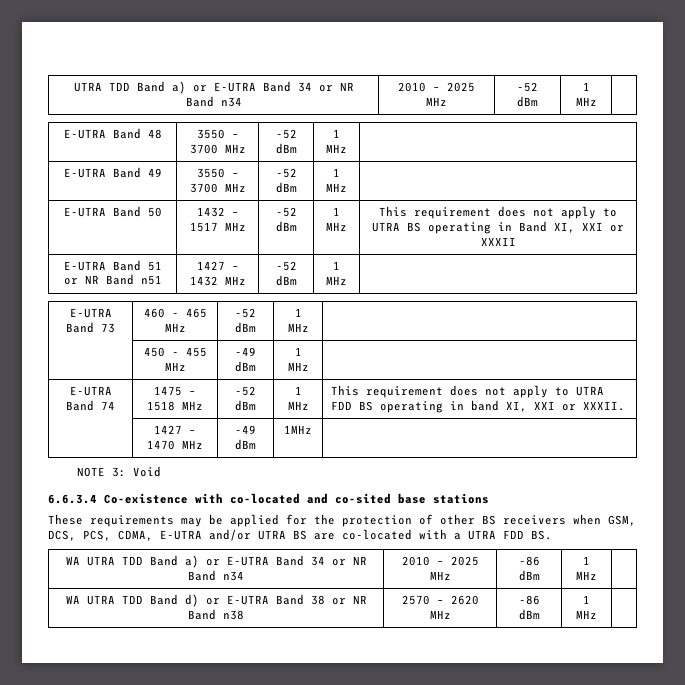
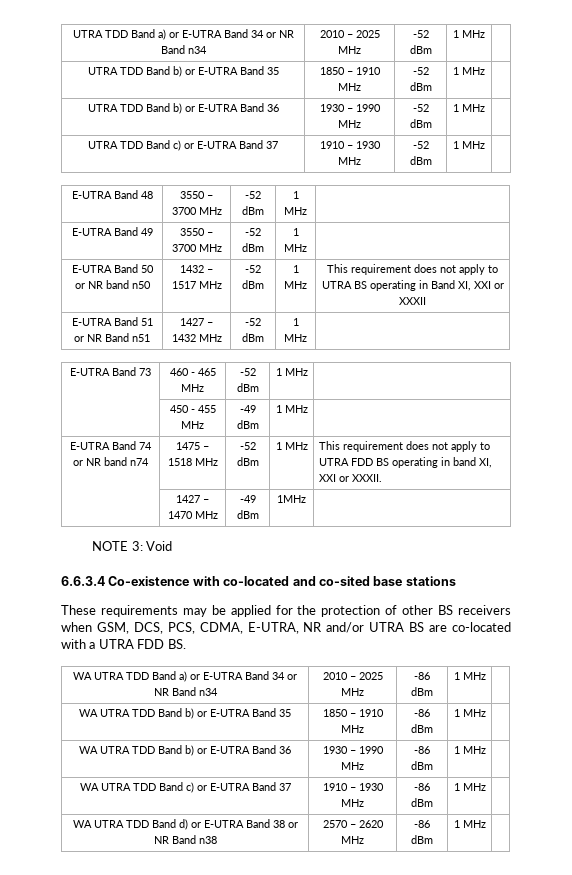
(597, 101) none -> [87,66,279,77] [319,67,381,75] [338,83,361,91] [412,67,429,75] [409,82,432,91] [453,67,485,75] [87,103,279,114] [319,104,381,112] [338,120,361,128] [412,104,429,112] [409,119,432,128] [453,104,485,112] [88,140,278,151] [319,141,381,149] [338,157,361,165] [412,141,429,149] [409,156,432,165] [453,141,485,149] // UTRA TDD Band b) or E-UTRA Band 35 | 1850 – 1910 MHz | -52 dBm | 1 MHz | // UTRA TDD Band b) or E-UTRA Band 36 | 1930 – 1990 MHz | -52 dBm | 1 MHz | // UTRA TDD Band c) or E-UTRA Band 37 | 1910 – 1930 MHz | -52 dBm | 1 MHz |
(162, 212) none -> [74,280,151,289] or NR band n50
(115, 405) none -> [73,457,149,466] or NR band n74
[160,530,202,540] E-UTRA -> [247,622,323,634] E-UTRA, NR
(597, 575) none -> [79,708,291,719] [322,709,384,717] [341,725,364,733] [414,709,430,717] [411,724,433,733] [453,709,486,717] [79,745,291,756] [322,746,384,754] [341,762,364,770] [414,746,430,754] [411,761,433,770] [453,746,486,754] [79,782,291,793] [322,783,384,791] [341,799,364,807] [414,783,430,791] [411,798,433,807] [453,783,486,791] // WA UTRA TDD Band b) or E-UTRA Band 35 | 1850 – 1910 MHz | -86 dBm | 1 MHz | // WA UTRA TDD Band b) or E-UTRA Band 36 | 1930 – 1990 MHz | -86 dBm | 1 MHz | // WA UTRA TDD Band c) or E-UTRA Band 37 | 1910 – 1930 MHz | -86 dBm | 1 MHz |

